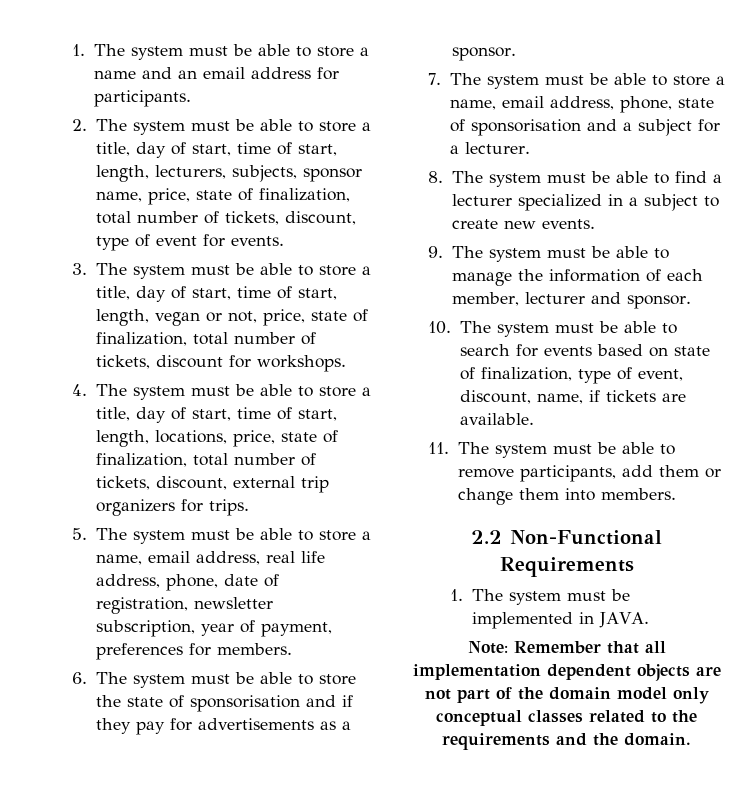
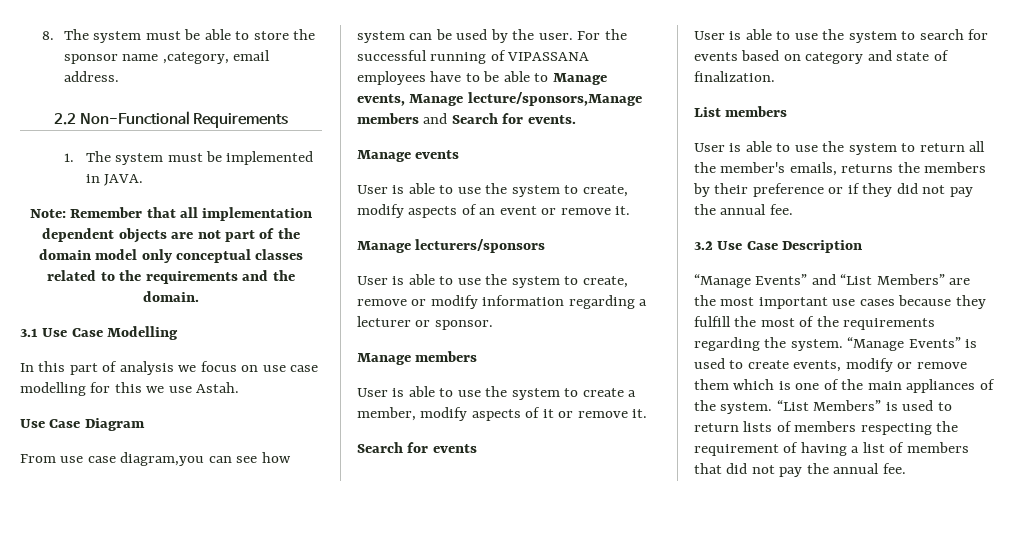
[71,44,369,60] [93,67,339,80] [93,90,191,107] [71,119,371,135] [95,142,337,158] [95,165,362,182] [95,188,350,205] [95,211,356,225] [95,234,284,251] [71,263,371,279] [95,286,337,302] [95,309,368,326] [95,332,316,346] [95,355,346,372] [71,384,371,400] [95,407,337,423] [95,430,338,447] [95,453,316,467] [95,476,329,493] [95,499,249,516] [71,528,371,544] [95,551,325,565] [95,574,279,591] [95,597,273,614] [95,620,332,637] [95,643,292,660] [71,672,87,684] 1. The system must be able to store a name and an email address for participants. // 2. The system must be able to store a title, day of start, time of start, length, lecturers, subjects, sponsor name, price, state of finalization, total number of tickets, discount, type of event for events. // 3. The system must be able to store a title, day of start, time of start, length, vegan or not, price, state of finalization, total number of tickets, discount for workshops. // 4. The system must be able to store a title, day of start, time of start, length, locations, price, state of finalization, total number of tickets, discount, external trip organizers for trips. // 5. The system must be able to store a name, email address, real life address, phone, date of registration, newsletter subscription, year of payment, preferences for members. // 6. -> [41,31,54,40] 8.
[126,695,353,712] [95,718,351,735] [451,47,516,61] [427,73,725,89] [449,96,714,113] [449,119,720,136] [449,142,530,154] [427,171,722,187] [451,194,719,211] [451,219,595,229] [427,246,669,262] [451,269,703,286] [451,292,691,309] [427,321,677,337] [459,344,710,357] [459,367,683,384] [459,390,686,404] [459,413,534,425] [427,442,675,458] [457,465,721,482] [457,488,676,505] state of sponsorisation and if they pay for advertisements as a sponsor. // 7. The system must be able to store a name, email address, phone, state of sponsorisation and a subject for a lecturer. // 8. The system must be able to find a lecturer specialized in a subject to create new events. // 9. The system must be able to manage the information of each member, lecturer and sponsor. // 10. The system must be able to search for events based on state of finalization, type of event, discount, name, if tickets are available. // 11. The system must be able to remove participants, add them or change them into members. -> [63,50,271,64] [63,71,119,82] sponsor name ,category, email address.
(691, 739) none -> [20,326,179,340] [20,361,319,375] [20,382,240,396] [20,418,145,431] [20,452,291,466] [357,29,627,43] [357,50,590,64] [357,71,607,85] [357,92,642,106] [357,113,576,124] [357,150,460,162] [357,183,628,197] [357,204,631,218] [357,239,546,253] [357,274,628,288] [357,295,648,309] [357,316,493,330] [357,351,478,365] [357,386,637,400] [357,407,648,421] [357,442,477,453] [694,29,989,43] [694,50,949,64] [694,71,775,82] [694,106,788,117] [694,141,986,155] [694,162,987,176] [693,183,973,197] [694,204,793,215] [694,240,863,253] [694,274,971,288] [694,295,986,309] [694,316,936,330] [694,337,978,351] [694,358,967,372] [694,379,995,393] [694,400,952,414] [694,421,959,435] [694,442,969,456] [694,463,906,477] // 3.1 Use Case Modelling // In this part of analysis we focus on use case modelling for this we use Astah. // Use Case Diagram // From use case diagram,you can see how system can be used by the user. For the successful running of VIPASSANA employees have to be able to Manage events, Manage lecture/sponsors,Manage members and Search for events. // Manage events // User is able to use the system to create, modify aspects of an event or remove it. // Manage lecturers/sponsors // User is able to use the system to create, remove or modify information regarding a lecturer or sponsor. // Manage members // User is able to use the system to create a member, modify aspects of it or remove it. // Search for events // User is able to use the system to search for events based on category and state of finalization. // List members // User is able to use the system to return all the member's emails, returns the members by their preference or if they did not pay the annual fee. // 3.2 Use Case Description // “Manage Events” and “List Members” are the most important use cases because they fulfill the most of the requirements regarding the system. “Manage Events” is used to create events, modify or remove them which is one of the main appliances of the system. “List Members” is used to return lists of members respecting the requirement of having a list of members that did not pay the annual fee.

